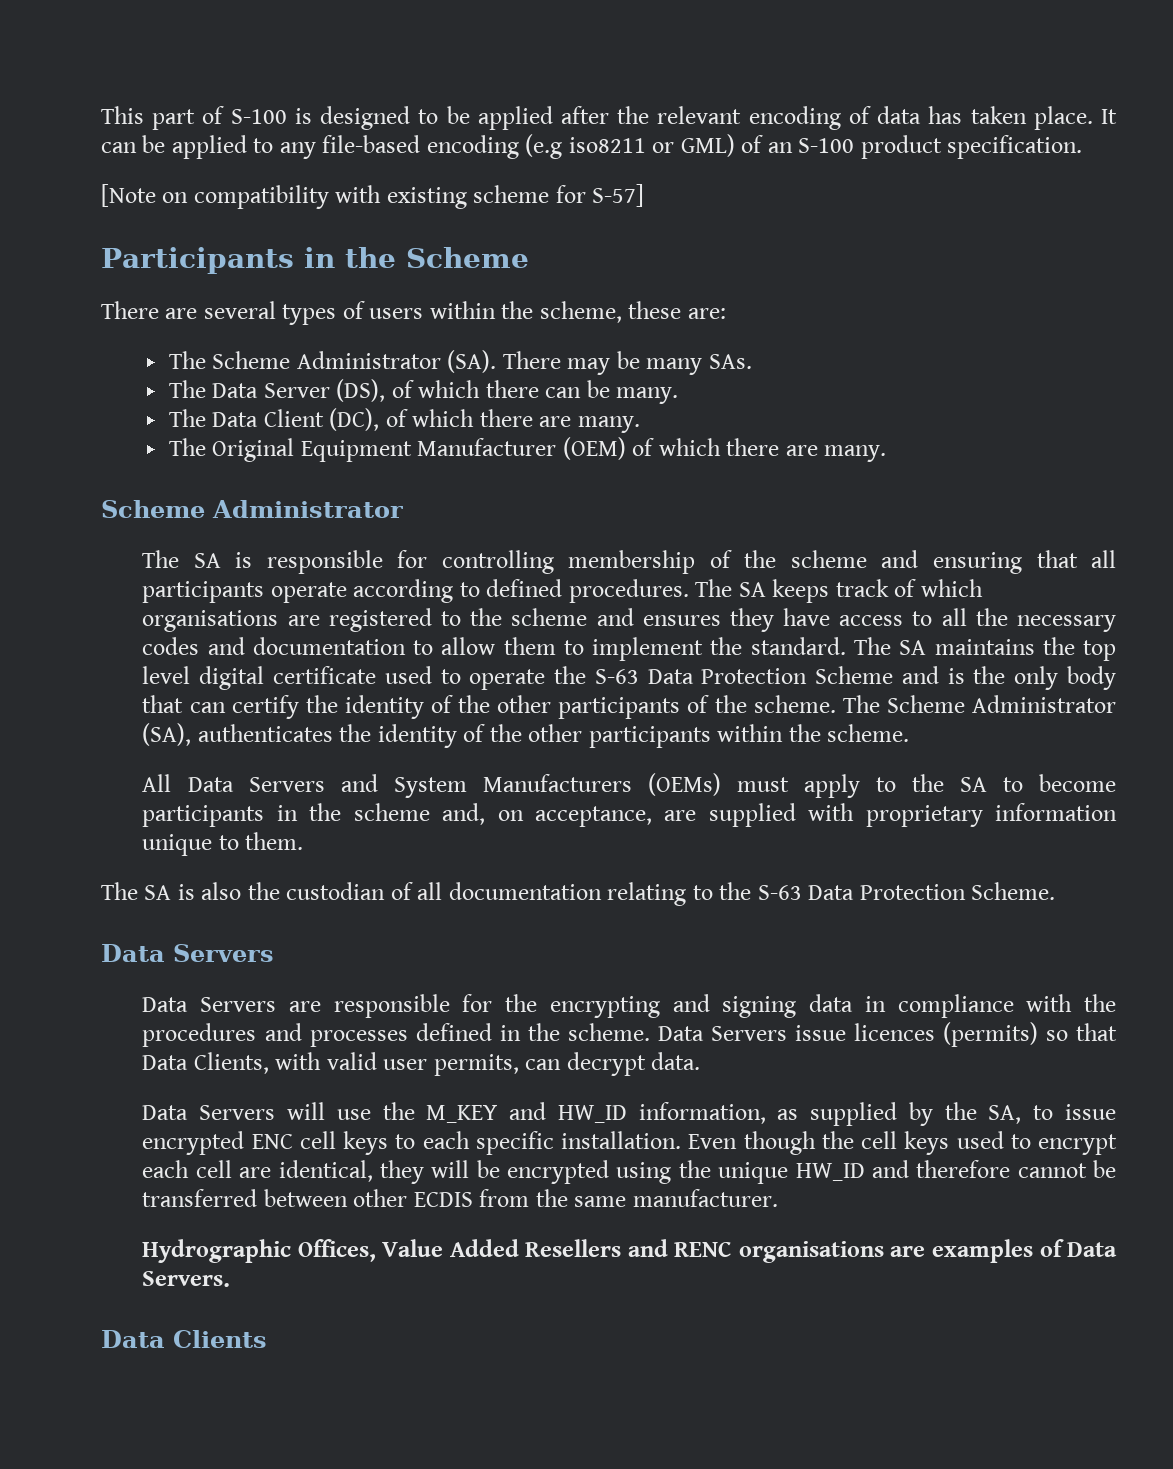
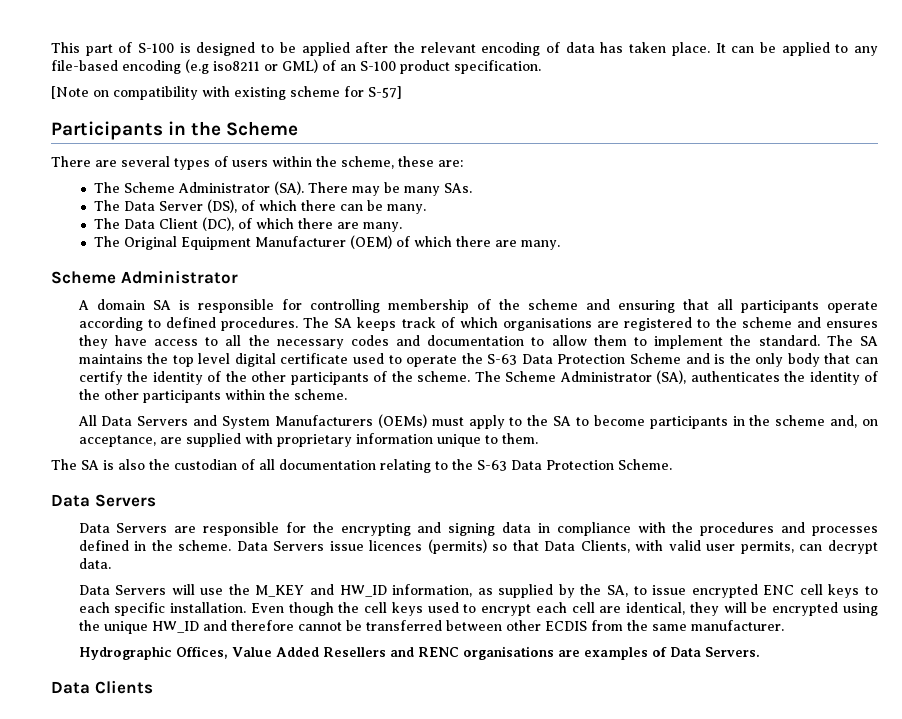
[142,550,180,568] The -> [77,299,145,310] A domain

